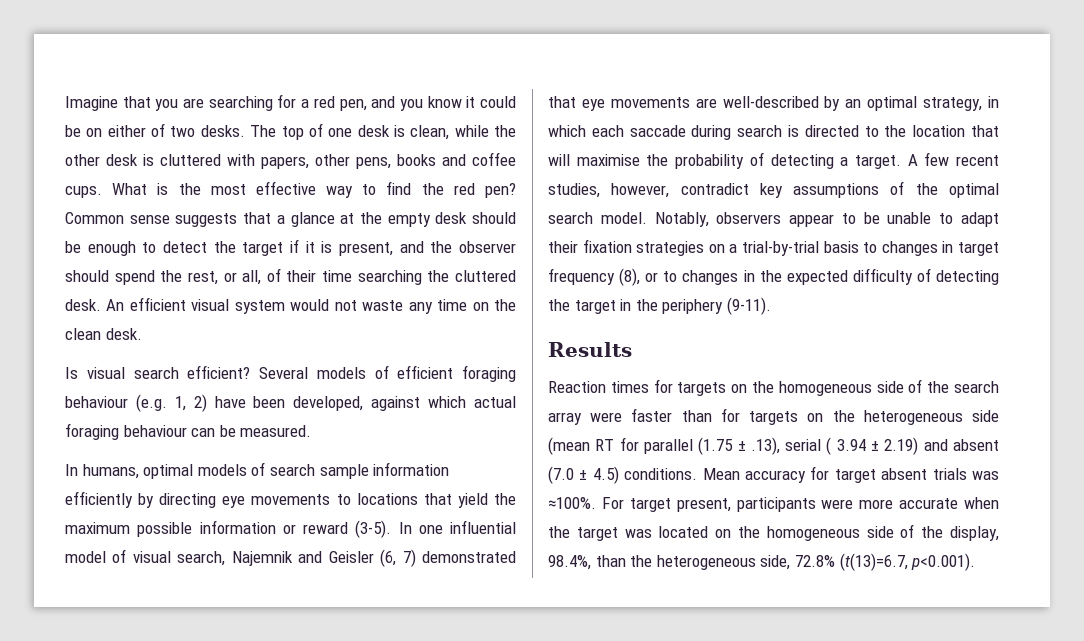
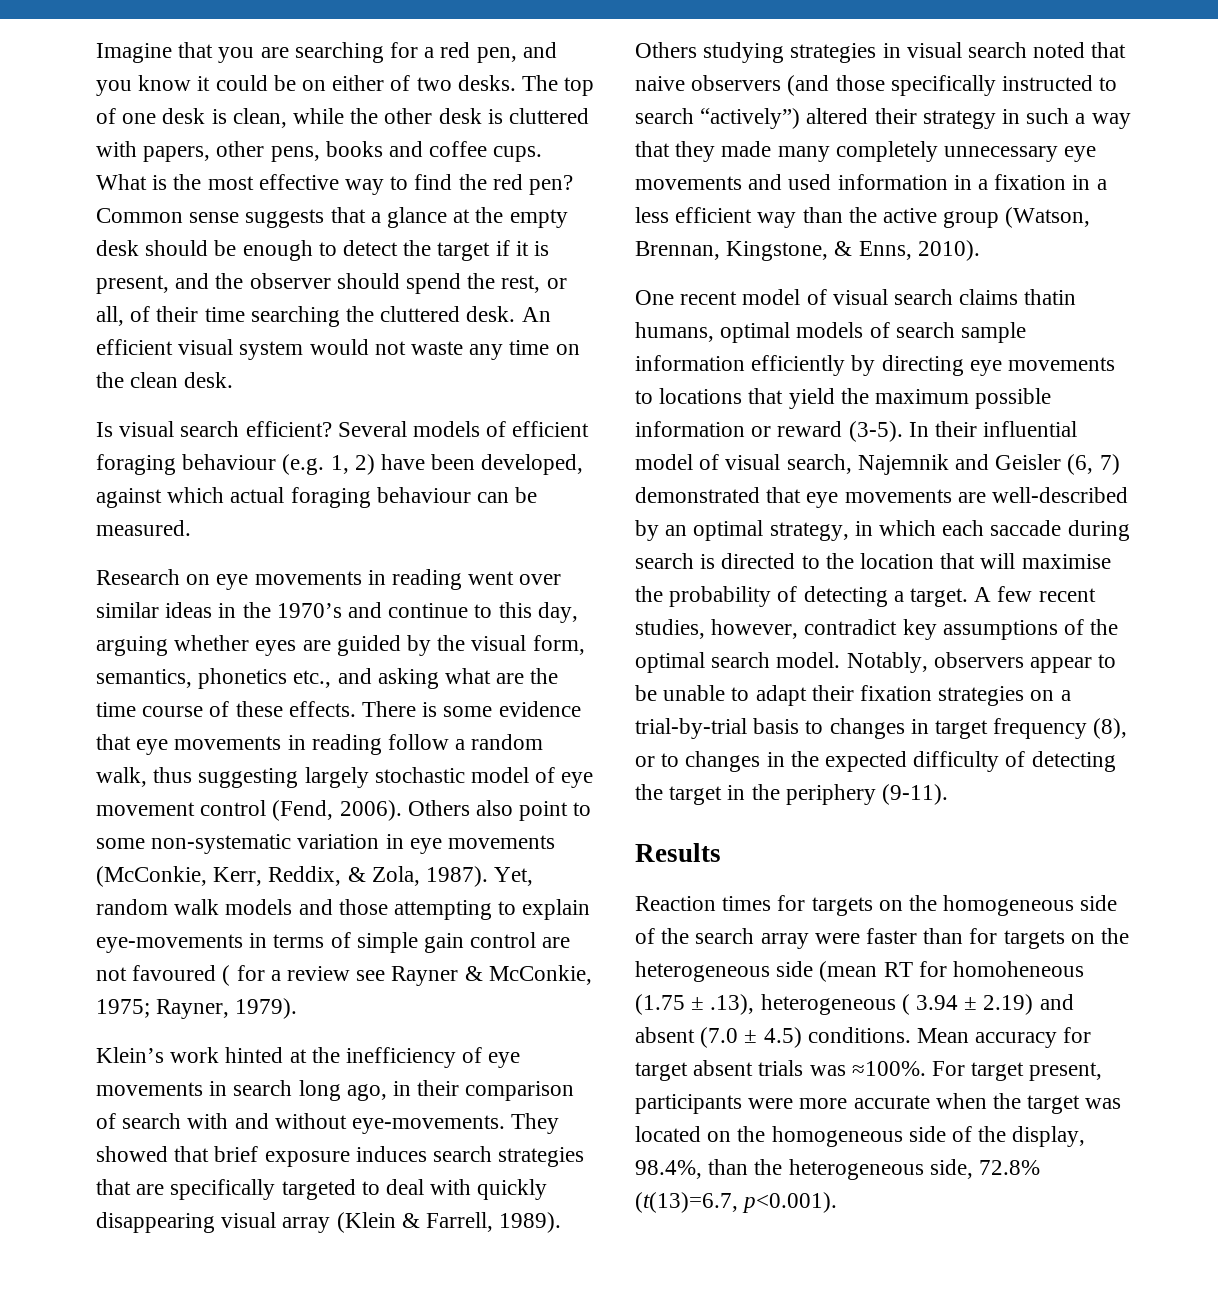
[65,464,78,476] In -> [96,569,562,590] [96,602,578,623] [96,635,585,656] [96,668,559,689] [96,701,581,717] [96,734,544,755] [96,767,594,788] [96,800,592,821] [96,834,556,854] [96,866,534,887] [96,899,591,920] [96,932,571,953] [96,965,592,986] [96,998,298,1019] [96,1047,521,1068] [96,1080,575,1101] [96,1113,560,1134] [96,1146,585,1167] [96,1179,548,1200] [96,1212,562,1233] [635,42,1127,63] [635,75,1118,96] [635,108,1131,129] [635,141,1097,162] [635,174,1107,190] [635,207,1091,228] [635,240,980,261] [635,289,1077,305] Research on eye movements in reading went over similar ideas in the 1970’s and continue to this day, arguing whether eyes are guided by the visual form, semantics, phonetics etc., and asking what are the time course of these effects. There is some evidence that eye movements in reading follow a random walk, thus suggesting largely stochastic model of eye movement control (Fend, 2006). Others also point to some non-systematic variation in eye movements (McConkie, Kerr, Reddix, & Zola, 1987). Yet, random walk models and those attempting to explain eye-movements in terms of simple gain control are not favoured ( for a review see Rayner & McConkie, 1975; Rayner, 1979). // Klein’s work hinted at the inefficiency of eye movements in search long ago, in their comparison of search with and without eye-movements. They showed that brief exposure induces search strategies that are specifically targeted to deal with quickly disappearing visual array (Klein & Farrell, 1989). Others studying strategies in visual search noted that naive observers (and those specifically instructed to search “actively”) altered their strategy in such a way that they made many completely unnecessary eye movements and used information in a fixation in a less efficient way than the active group (Watson, Brennan, Kingstone, & Enns, 2010). // One recent model of visual search claims thatin
[418,525,443,534] one -> [935,421,978,437] their
[643,439,693,454] parallel -> [953,961,1085,977] homoheneous
[785,439,822,451] serial -> [760,994,896,1015] heterogeneous

